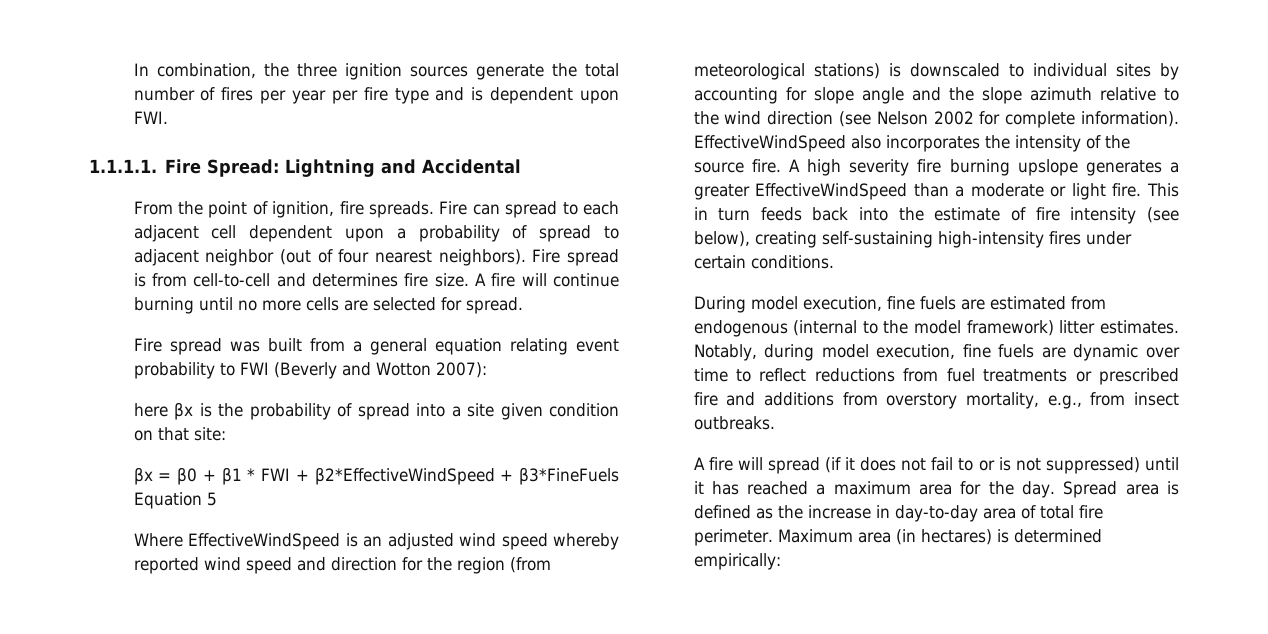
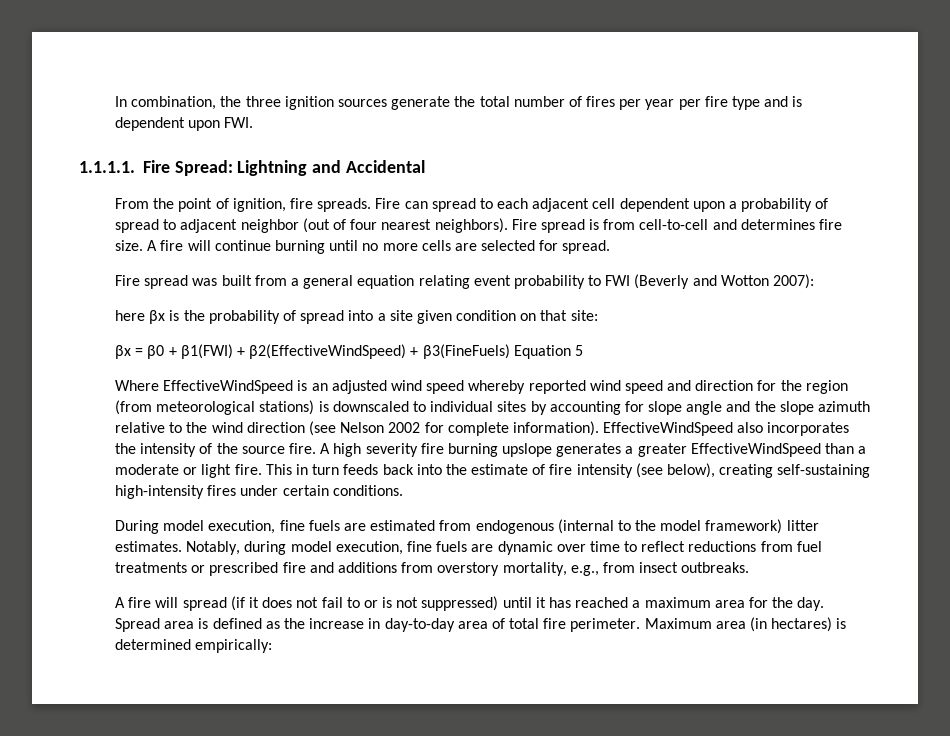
[221,467,620,485] β1 * FWI + β2*EffectiveWindSpeed + β3*FineFuels -> [180,344,510,359] β1(FWI) + β2(EffectiveWindSpeed) + β3(FineFuels)

